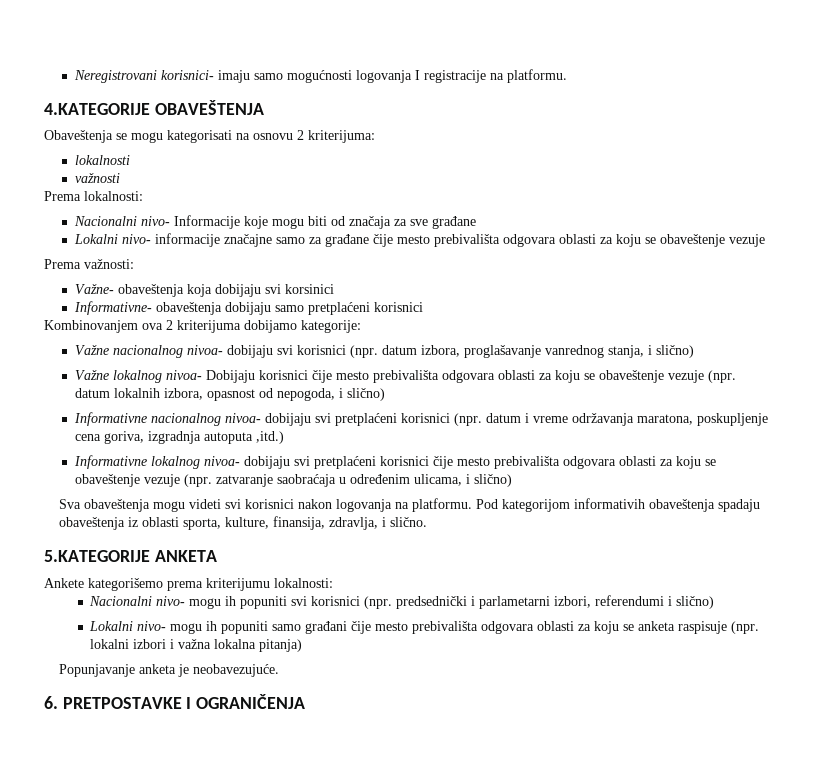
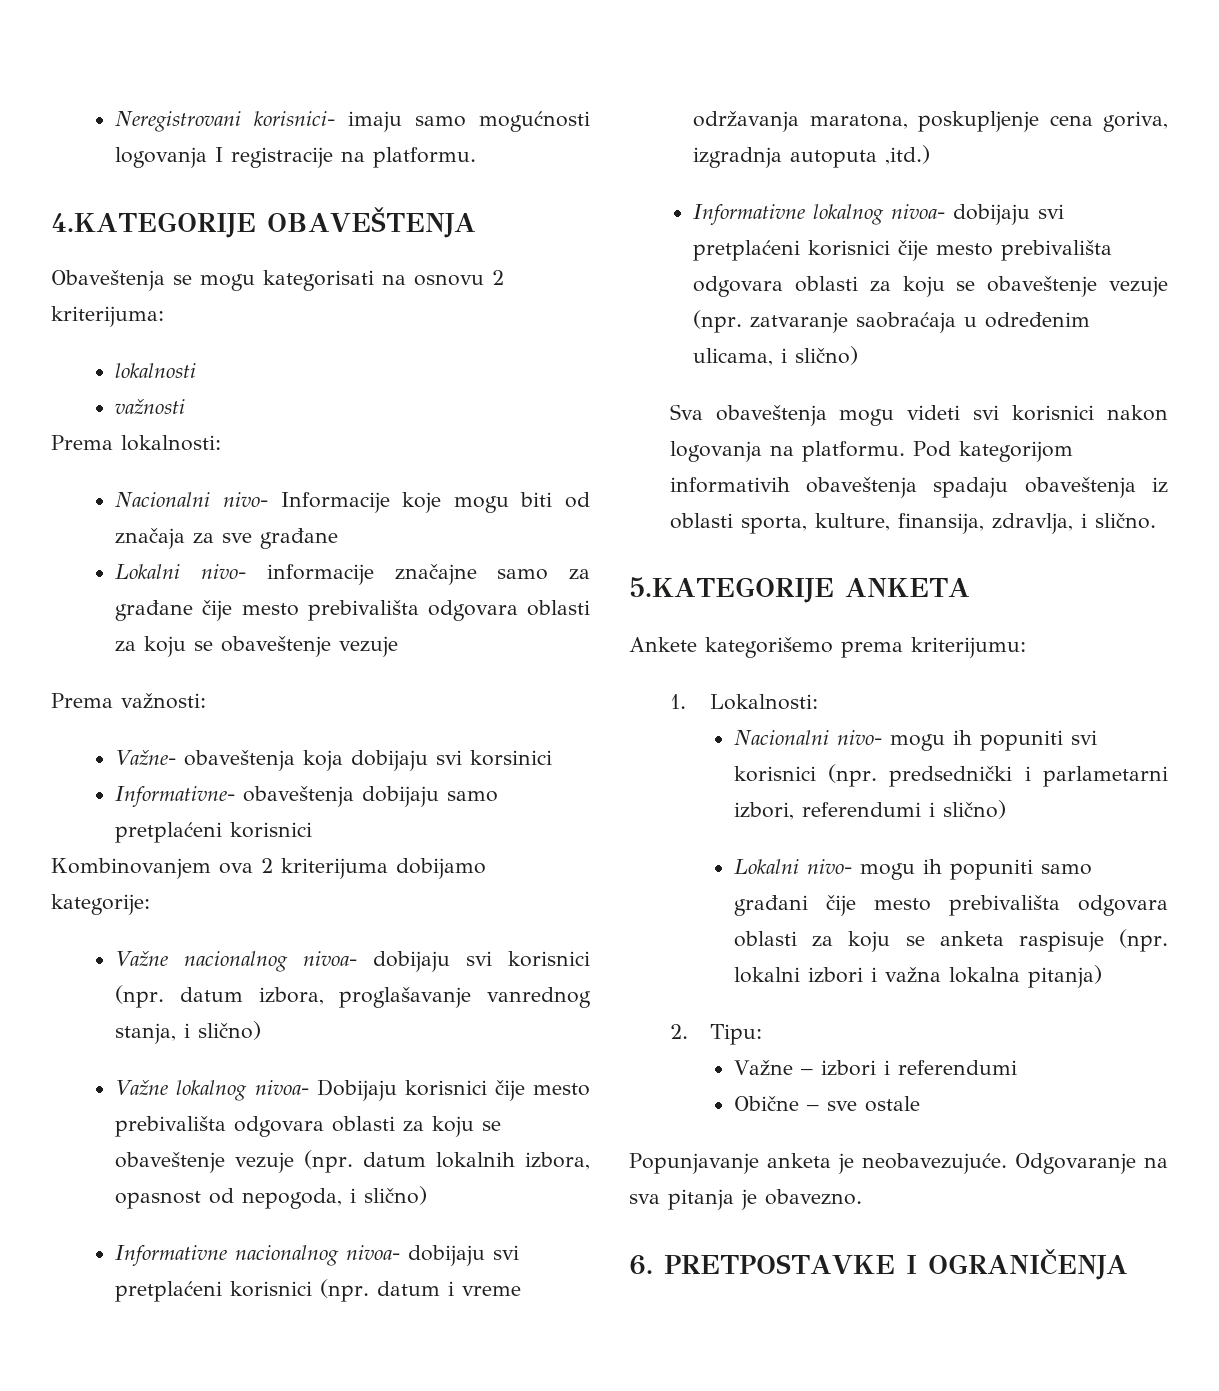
[206,578,333,591] kriterijumu lokalnosti: -> [911,637,1026,658] [669,694,819,710] kriterijumu: // 1. Lokalnosti:
[59,664,280,677] Popunjavanje anketa je neobavezujuće. -> [669,1024,763,1045] [733,1060,1017,1076] [733,1096,920,1112] [629,1153,1168,1174] [629,1189,862,1210] 2. Tipu: // Važne – izbori i referendumi // Obične – sve ostale // Popunjavanje anketa je neobavezujuće. Odgovaranje na sva pitanja je obavezno.

